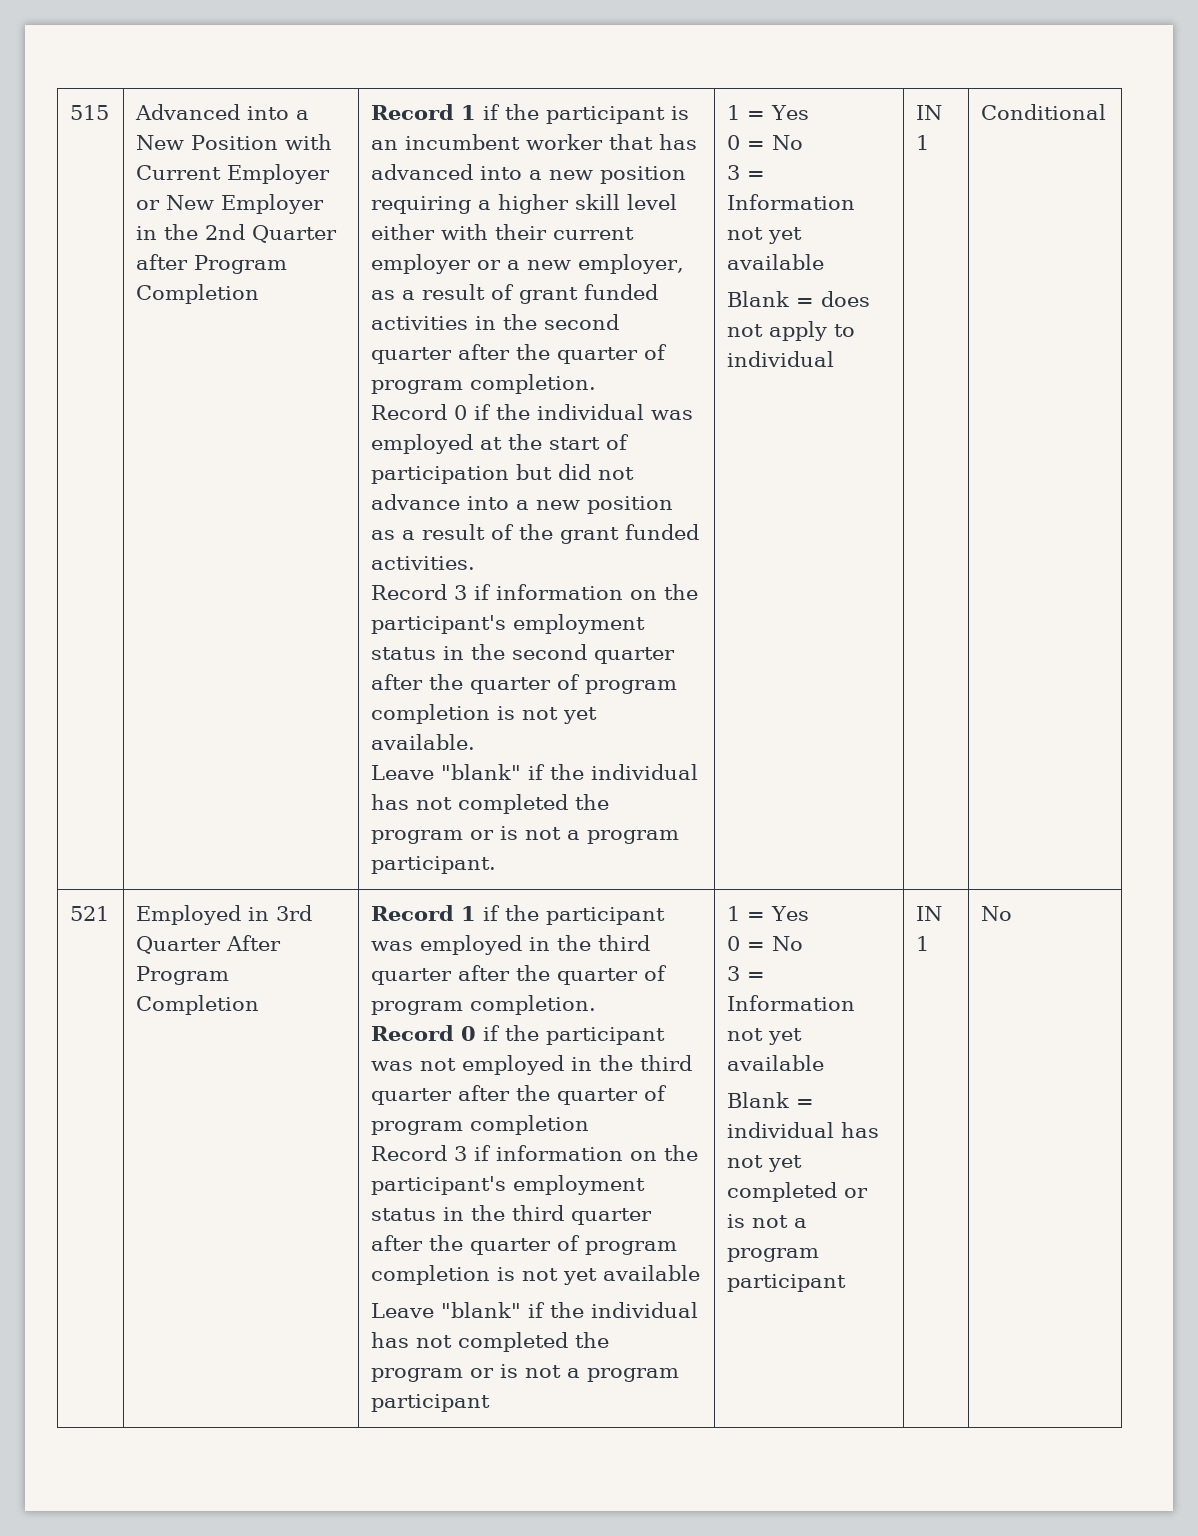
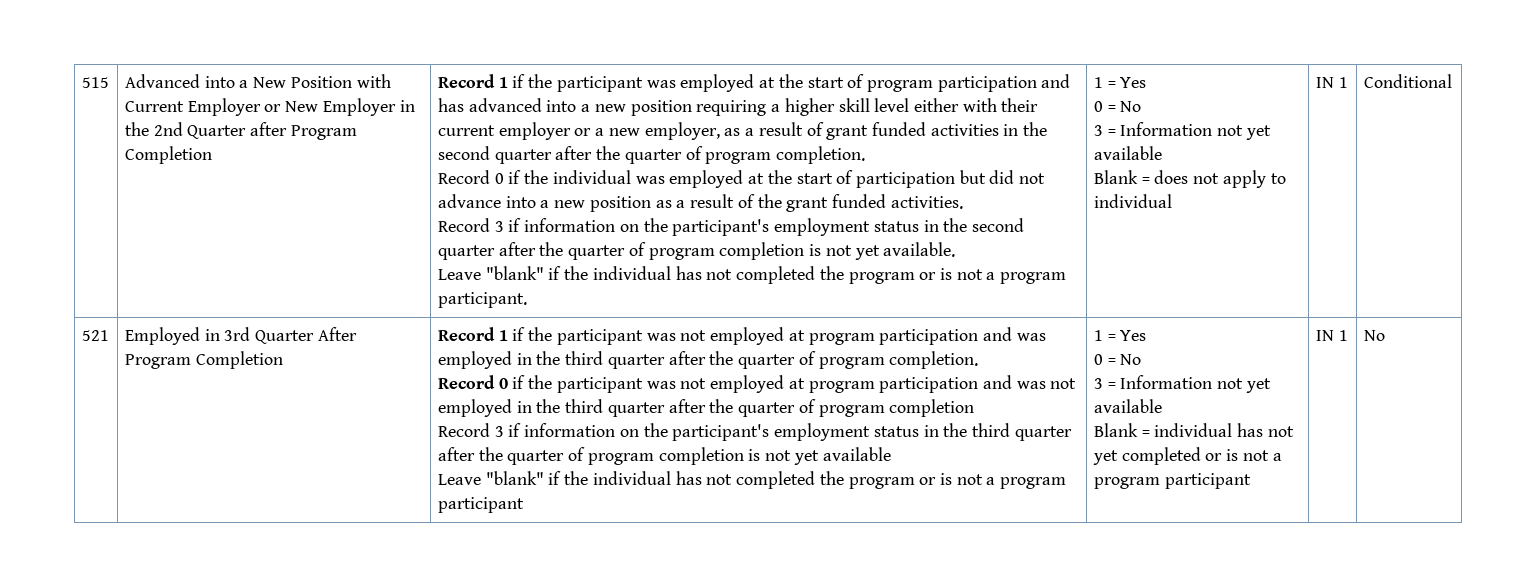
[671,106,690,120] [371,134,654,150] is an incumbent worker that -> [646,74,1071,92] was employed at the start of program participation and
(414, 946) none -> [680,327,1046,345] not employed at program participation and was
(565, 1065) none -> [788,375,1077,393] [437,399,512,417] at program participation and was not employed

